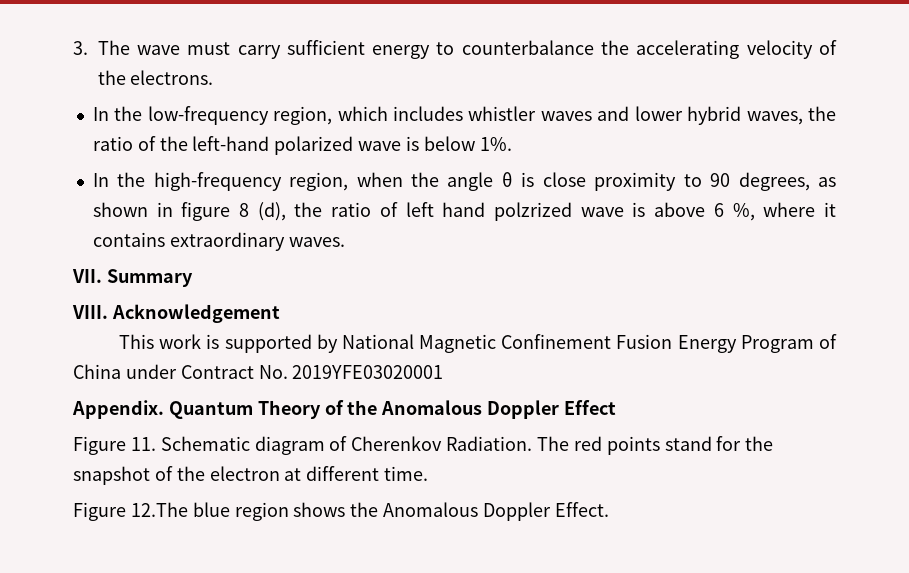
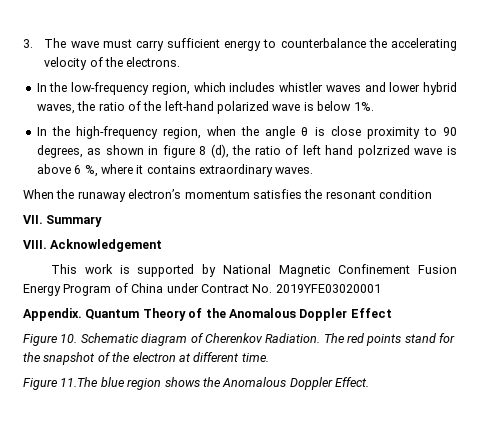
(345, 242) none -> [23,189,432,202] // When the runaway electron’s momentum satisfies the resonant condition
[130,437,156,451] 11. -> [60,334,78,343] 10.
[130,502,188,517] 12.The -> [60,377,99,387] 11.The

